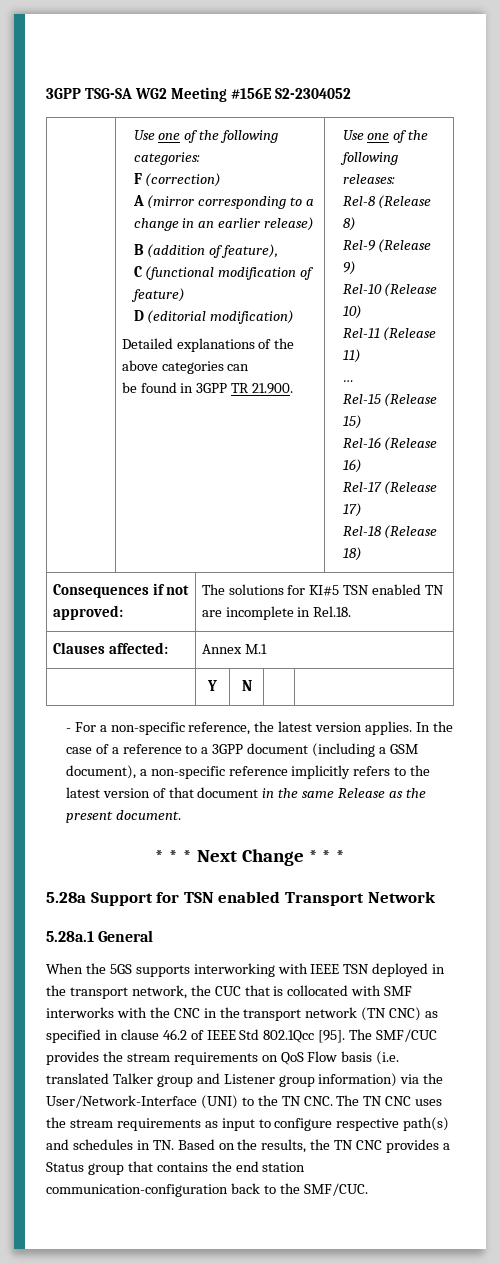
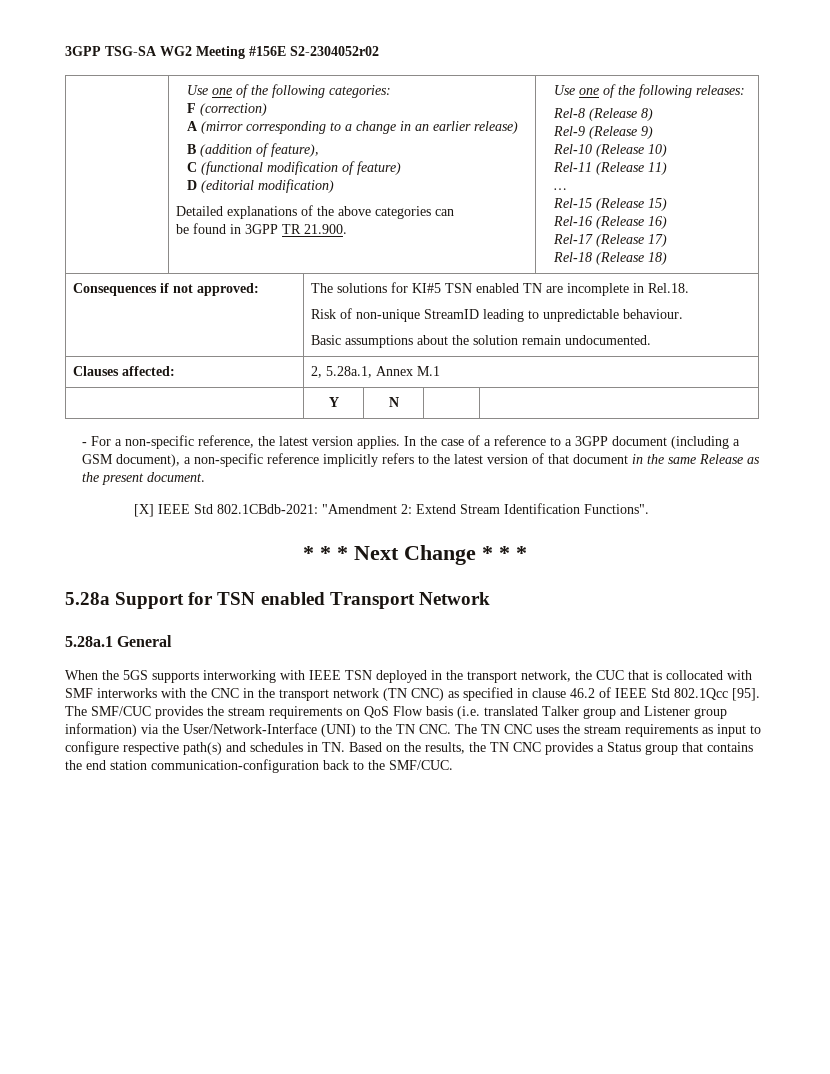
[274,88,351,99] S2-2304052 -> [290,46,379,56] S2-2304052r02
(352, 611) none -> [311,308,684,322] [311,335,652,348] // Risk of non-unique StreamID leading to unpredictable behaviour. // Basic assumptions about the solution remain undocumented.
(168, 648) none -> [311,366,373,378] 2, 5.28a.1,
(181, 815) none -> [133,503,649,517] // [X] IEEE Std 802.1CBdb-2021: "Amendment 2: Extend Stream Identification Functions".

